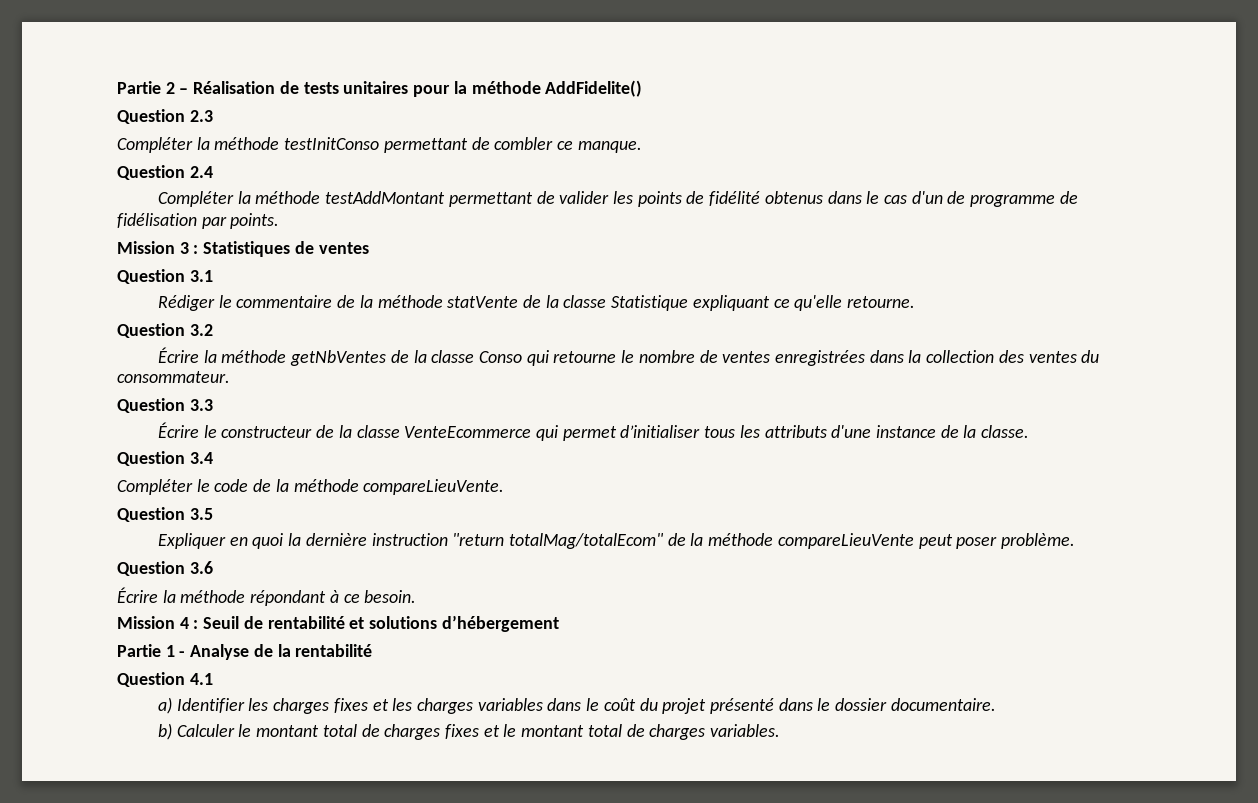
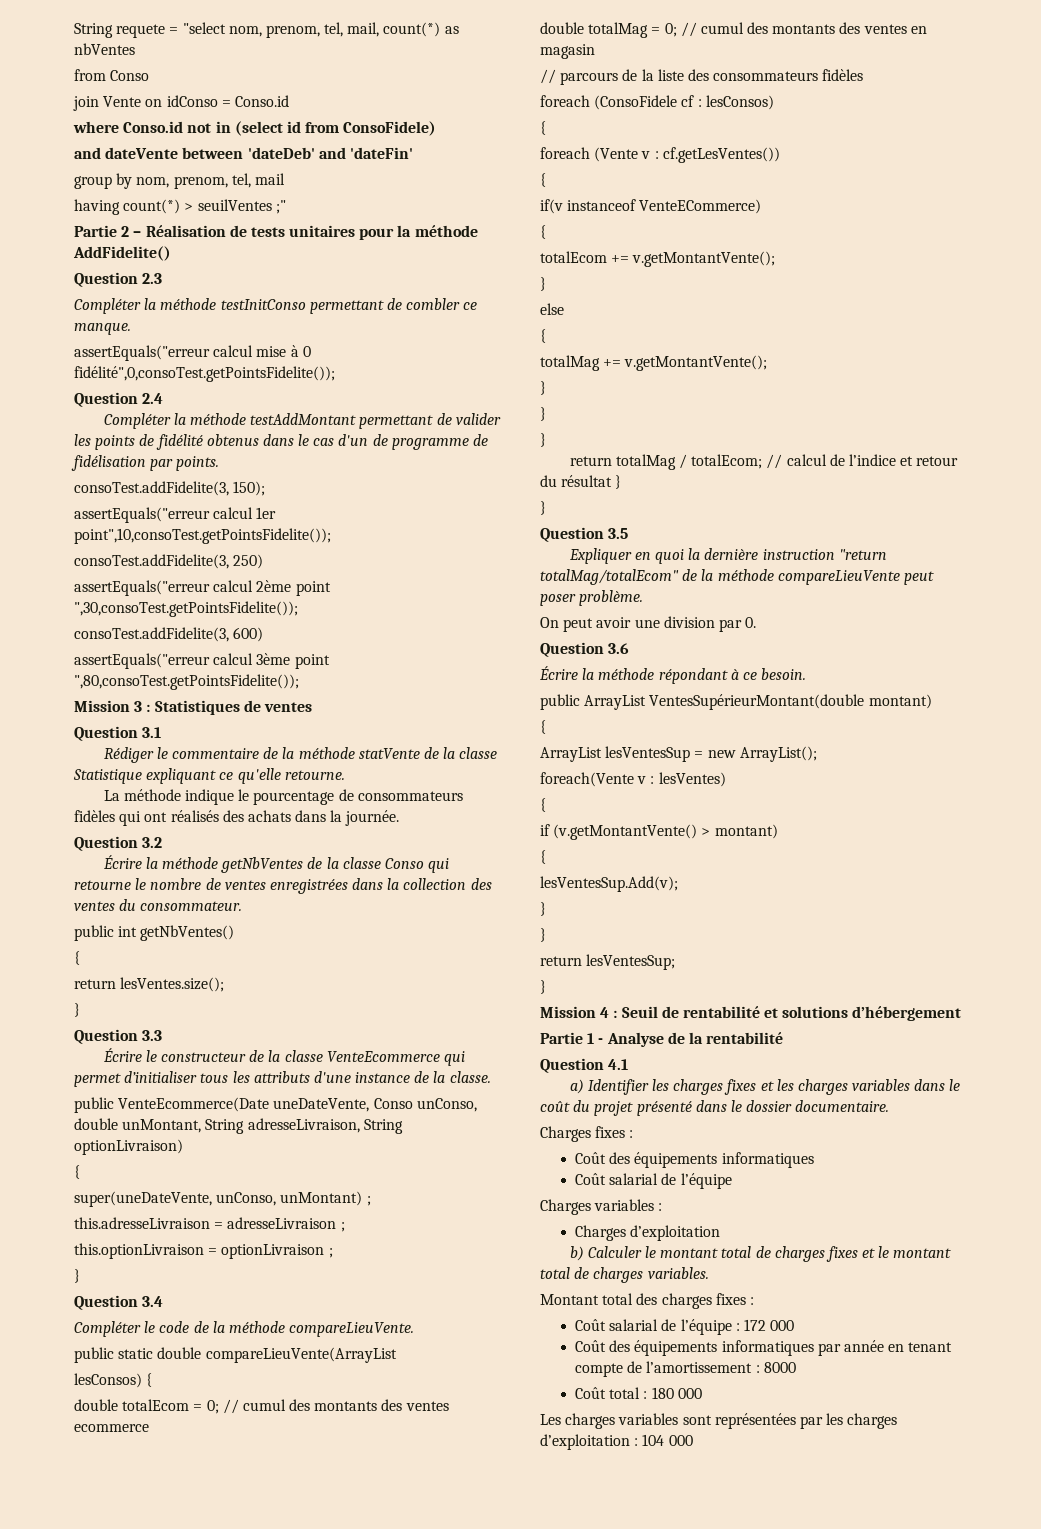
(117, 87) none -> [74,22,459,38] [74,43,135,55] [74,69,150,81] [73,95,289,111] [73,121,437,136] [74,147,413,159] [74,173,285,189] [74,199,286,215] String requete = "select nom, prenom, tel, mail, count(*) as nbVentes // from Conso // join Vente on idConso = Conso.id // where Conso.id not in (select id from ConsoFidele) // and dateVente between 'dateDeb' and 'dateFin' // group by nom, prenom, tel, mail // having count(*) > seuilVentes ;" //
(642, 147) none -> [74,345,311,361] [74,366,335,382] // assertEquals("erreur calcul mise à 0 fidélité",0,consoTest.getPointsFidelite());
(280, 221) none -> [74,481,266,496] [74,507,277,523] [74,528,331,544] [74,554,264,569] [74,580,331,596] [74,601,298,617] [74,627,264,642] [74,653,330,669] [74,674,299,690] // consoTest.addFidelite(3, 150); // assertEquals("erreur calcul 1er point",10,consoTest.getPointsFidelite()); // consoTest.addFidelite(3, 250) // assertEquals("erreur calcul 2ème point ",30,consoTest.getPointsFidelite()); // consoTest.addFidelite(3, 600) // assertEquals("erreur calcul 3ème point ",80,consoTest.getPointsFidelite());
(916, 302) none -> [103,789,463,805] [74,810,400,826] // La méthode indique le pourcentage de consommateurs fidèles qui ont réalisés des achats dans la journée.
(230, 377) none -> [74,925,235,941] [74,951,80,965] [74,977,225,992] [74,1003,80,1017] // public int getNbVentes() // { // return lesVentes.size(); // }
(1030, 431) none -> [74,1097,477,1113] [74,1118,403,1134] [74,1139,183,1155] [74,1165,80,1179] [74,1191,371,1207] [74,1217,345,1232] [74,1243,333,1259] [74,1269,80,1283] // public VenteEcommerce(Date uneDateVente, Conso unConso, double unMontant, String adresseLivraison, String optionLivraison) // { // super(uneDateVente, unConso, unMontant) ; // this.adresseLivraison = adresseLivraison ; // this.optionLivraison = optionLivraison ; // }
(505, 487) none -> [74,1347,397,1363] [74,1373,153,1388] [74,1399,449,1414] [74,1424,149,1432] [540,22,927,38] [540,44,595,59] [540,69,864,85] [540,95,774,110] [540,121,546,135] [540,147,780,163] [540,173,546,187] [540,199,762,214] [540,225,546,239] [540,251,776,267] [540,277,546,291] [540,303,564,315] [540,329,546,343] [540,355,768,371] [540,381,546,395] [540,407,546,421] [540,433,546,447] [569,454,959,470] [540,475,622,489] [540,501,546,515] // public static double compareLieuVente(ArrayList // lesConsos) { // double totalEcom = 0; // cumul des montants des ventes ecommerce // double totalMag = 0; // cumul des montants des ventes en magasin // // parcours de la liste des consommateurs fidèles // foreach (ConsoFidele cf : lesConsos) // { // foreach (Vente v : cf.getLesVentes()) // { // if(v instanceof VenteECommerce) // { // totalEcom += v.getMontantVente(); // } // else // { // totalMag += v.getMontantVente(); // } // } // } // return totalMag / totalEcom; // calcul de l’indice et retour du résultat } // }
(1076, 541) none -> [540,616,757,632] // On peut avoir une division par 0.
(417, 596) none -> [540,694,932,710] [540,720,546,734] [540,746,817,762] [540,772,726,787] [540,798,546,812] [540,824,778,840] [540,850,546,864] [540,876,678,892] [540,902,546,916] [540,928,546,942] [540,954,676,970] [540,980,546,994] // public ArrayList VentesSupérieurMontant(double montant) // { // ArrayList lesVentesSup = new ArrayList(); // foreach(Vente v : lesVentes) // { // if (v.getMontantVente() > montant) // { // lesVentesSup.Add(v); // } // } // return lesVentesSup; // }
(996, 704) none -> [540,1126,634,1142] [574,1152,814,1168] [574,1173,732,1189] [540,1199,663,1215] [574,1225,721,1241] // Charges fixes : // Coût des équipements informatiques // Coût salarial de l’équipe // Charges variables : // Charges d’exploitation
(781, 730) none -> [540,1293,754,1309] [574,1319,795,1335] [574,1340,953,1356] [574,1361,796,1377] [574,1387,702,1399] [540,1413,898,1429] [540,1434,693,1450] // Montant total des charges fixes : // Coût salarial de l’équipe : 172 000 // Coût des équipements informatiques par année en tenant compte de l’amortissement : 8000 // Coût total : 180 000 // Les charges variables sont représentées par les charges d’exploitation : 104 000

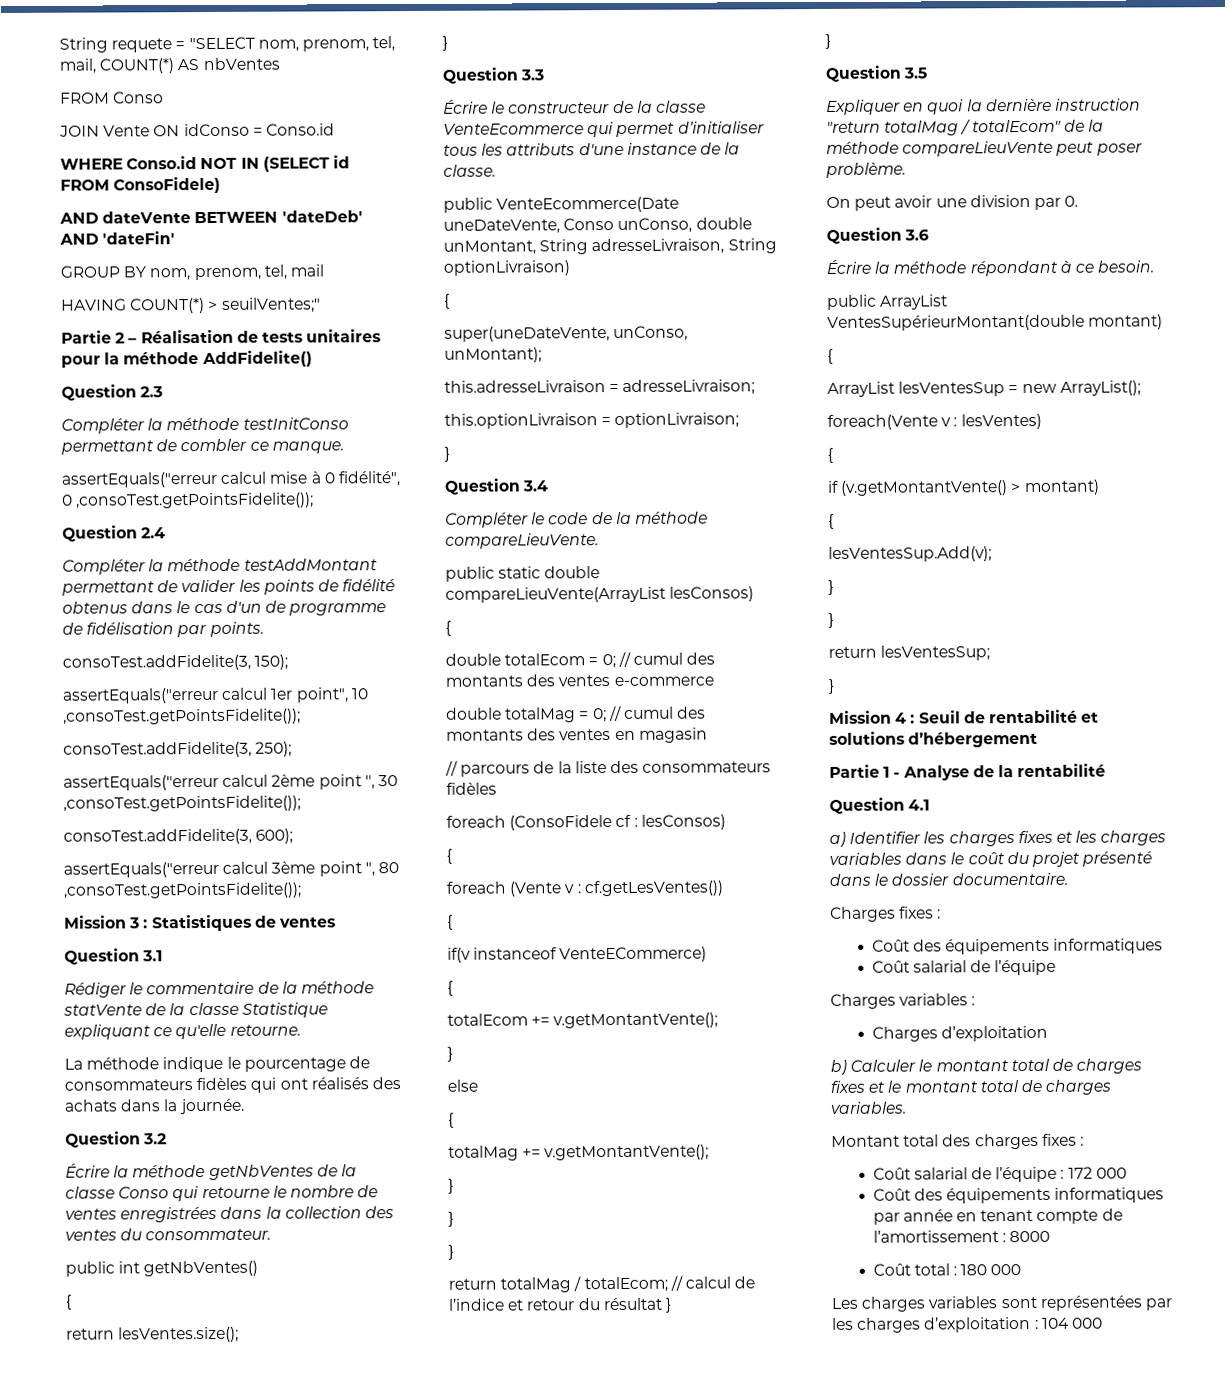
[182,22,226,34] "select -> [188,36,255,50] "SELECT
[383,22,459,37] count(*) as -> [99,58,200,74] COUNT(*) AS
[74,69,106,81] from -> [60,92,110,104] FROM
[73,96,163,111] join Vente on -> [59,125,181,137] JOIN Vente ON
[73,121,437,136] [74,147,346,159] where Conso.id not in (select id from ConsoFidele) // and dateVente between 'dateDeb' and -> [60,155,350,172] [60,176,222,194] [59,210,363,224] [59,233,99,245] WHERE Conso.id NOT IN (SELECT id FROM ConsoFidele) // AND dateVente BETWEEN 'dateDeb' AND
[74,173,133,189] group by -> [60,265,147,278] GROUP BY
[74,199,286,215] having count(*) > seuilVentes ;" -> [61,297,321,314] HAVING COUNT(*) > seuilVentes;"
[74,366,335,382] fidélité",0,consoTest.getPointsFidelite()); -> [337,471,400,487] [62,492,315,509] fidélité", 0 ,consoTest.getPointsFidelite());
[74,528,331,544] [74,554,264,569] point",10,consoTest.getPointsFidelite()); // consoTest.addFidelite(3, 250) -> [295,687,369,703] [63,708,301,725] [63,741,293,758] point", 10 ,consoTest.getPointsFidelite()); // consoTest.addFidelite(3, 250);
[74,601,298,617] [74,627,264,642] ",30,consoTest.getPointsFidelite()); // consoTest.addFidelite(3, 600) -> [364,775,398,790] [63,795,301,812] [63,828,294,845] ", 30 ,consoTest.getPointsFidelite()); // consoTest.addFidelite(3, 600);
[74,674,299,690] ",80,consoTest.getPointsFidelite()); -> [364,862,399,877] [63,882,301,899] ", 80 ,consoTest.getPointsFidelite());
[280,1191,371,1206] unMontant) ; -> [444,347,542,363] unMontant);
[227,1217,345,1232] adresseLivraison ; -> [622,379,756,395] adresseLivraison;
[221,1244,333,1259] optionLivraison ; -> [614,412,740,429] optionLivraison;
[74,1373,142,1388] // lesConsos) -> [669,586,755,602] lesConsos) //
[74,1424,149,1432] ecommerce -> [613,676,714,687] e-commerce
[540,569,679,585] totalMag/totalEcom" -> [884,119,1062,136] totalMag / totalEcom"

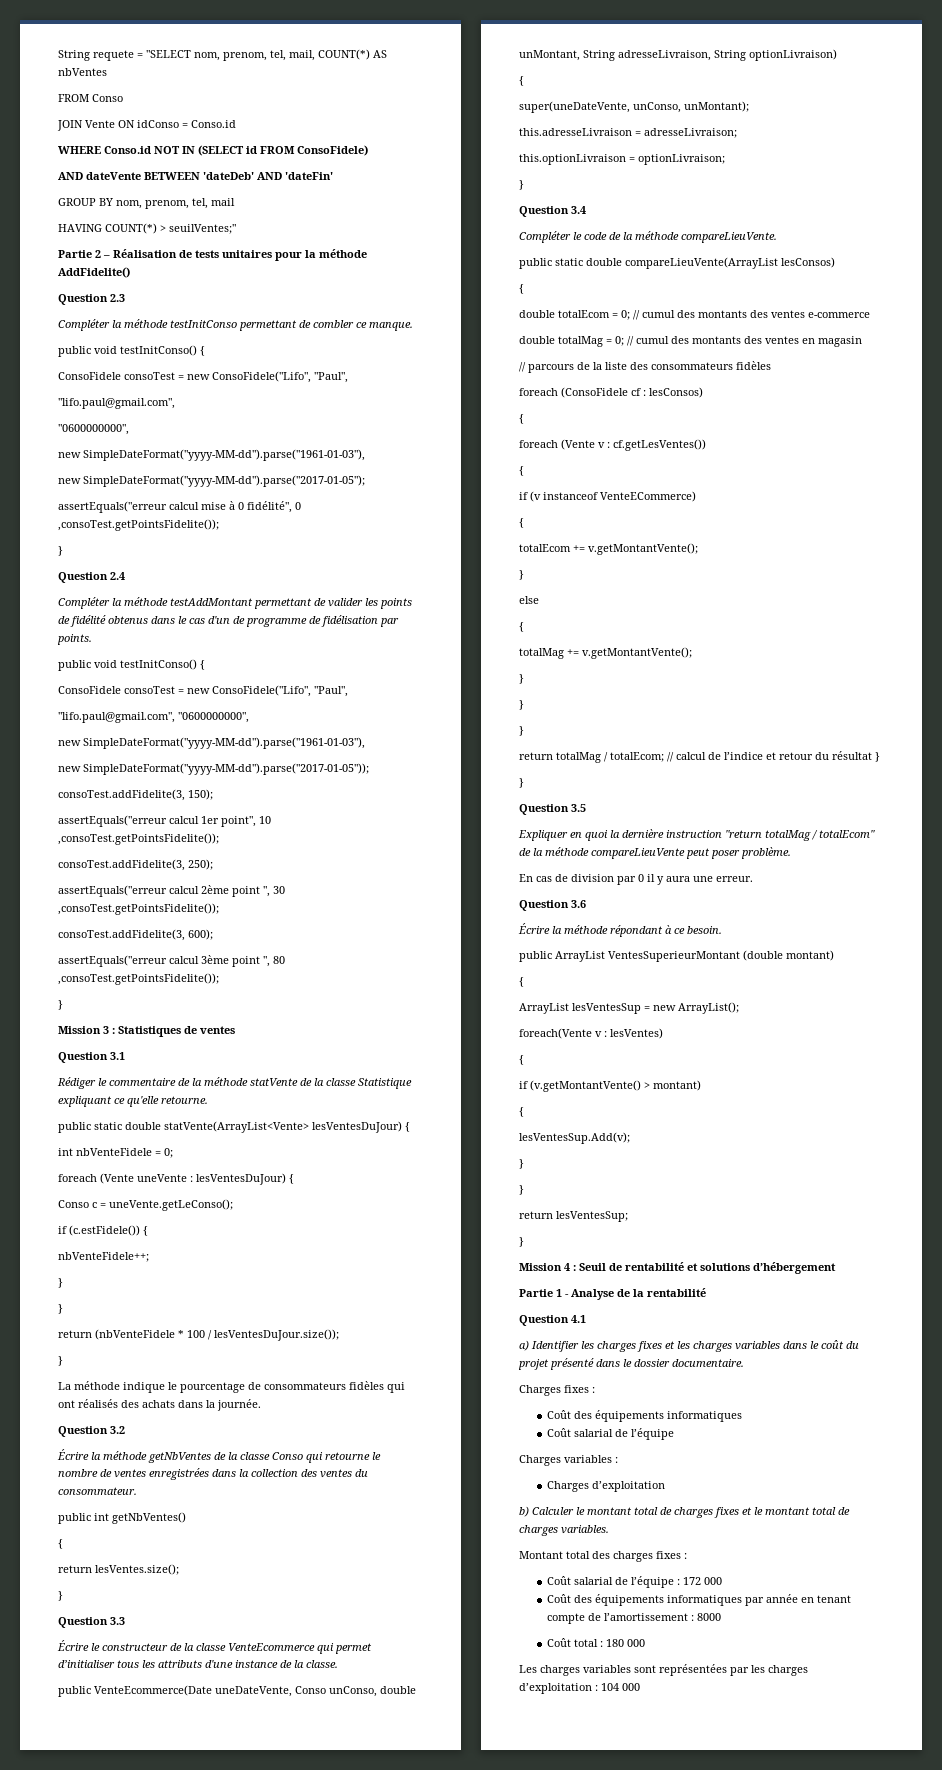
(344, 447) none -> [58,345,205,357] [58,371,348,383] [58,398,175,409] [58,424,129,435] [58,449,365,461] [58,475,365,487] // public void testInitConso() { // ConsoFidele consoTest = new ConsoFidele("Lifo", "Paul", // "lifo.paul@gmail.com", // "0600000000", // new SimpleDateFormat("yyyy-MM-dd").parse("1961-01-03"), // new SimpleDateFormat("yyyy-MM-dd").parse("2017-01-05");
(315, 500) none -> [58,546,63,556] // }
(264, 629) none -> [58,659,205,671] [58,685,348,697] [58,712,249,723] [58,737,365,749] [58,763,369,775] // public void testInitConso() { // ConsoFidele consoTest = new ConsoFidele("Lifo", "Paul", // "lifo.paul@gmail.com", "0600000000", // new SimpleDateFormat("yyyy-MM-dd").parse("1961-01-03"), // new SimpleDateFormat("yyyy-MM-dd").parse("2017-01-05"));
(301, 890) none -> [58,1000,63,1010] // }
(301, 1030) none -> [58,1121,410,1133] [58,1148,173,1158] [58,1173,294,1185] [58,1199,233,1211] [58,1225,148,1236] [58,1252,149,1262] [58,1278,63,1288] [58,1304,63,1314] [58,1329,339,1341] [58,1356,63,1366] // public static double statVente(ArrayList<Vente> lesVentesDuJour) { // int nbVenteFidele = 0; // foreach (Vente uneVente : lesVentesDuJour) { // Conso c = uneVente.getLeConso(); // if (c.estFidele()) { // nbVenteFidele++; // } // } // return (nbVenteFidele * 100 / lesVentesDuJour.size()); // }
[447,947,471,963] if(v -> [519,491,541,502] if (v
[826,194,1079,211] On peut avoir une division par 0. -> [519,874,753,885] En cas de division par 0 il y aura une erreur.
[827,314,1085,331] VentesSupérieurMontant(double -> [608,950,783,962] VentesSuperieurMontant (double

